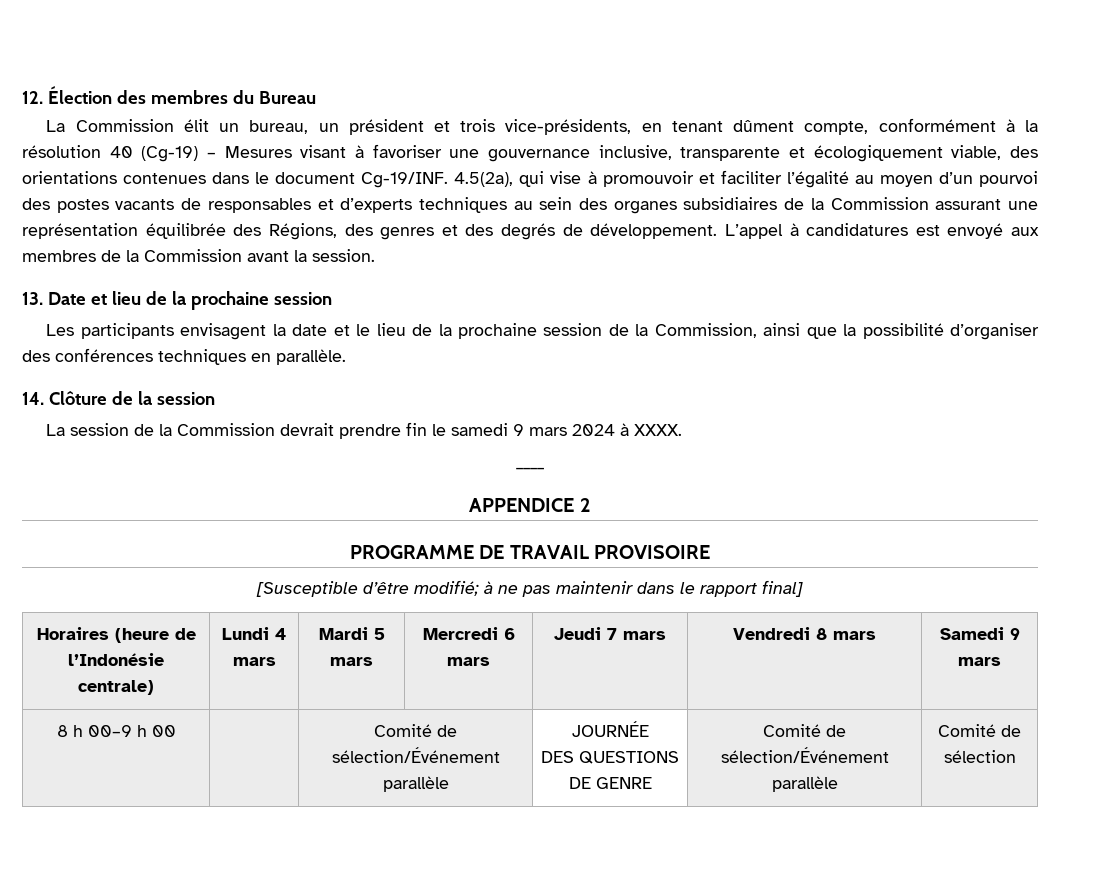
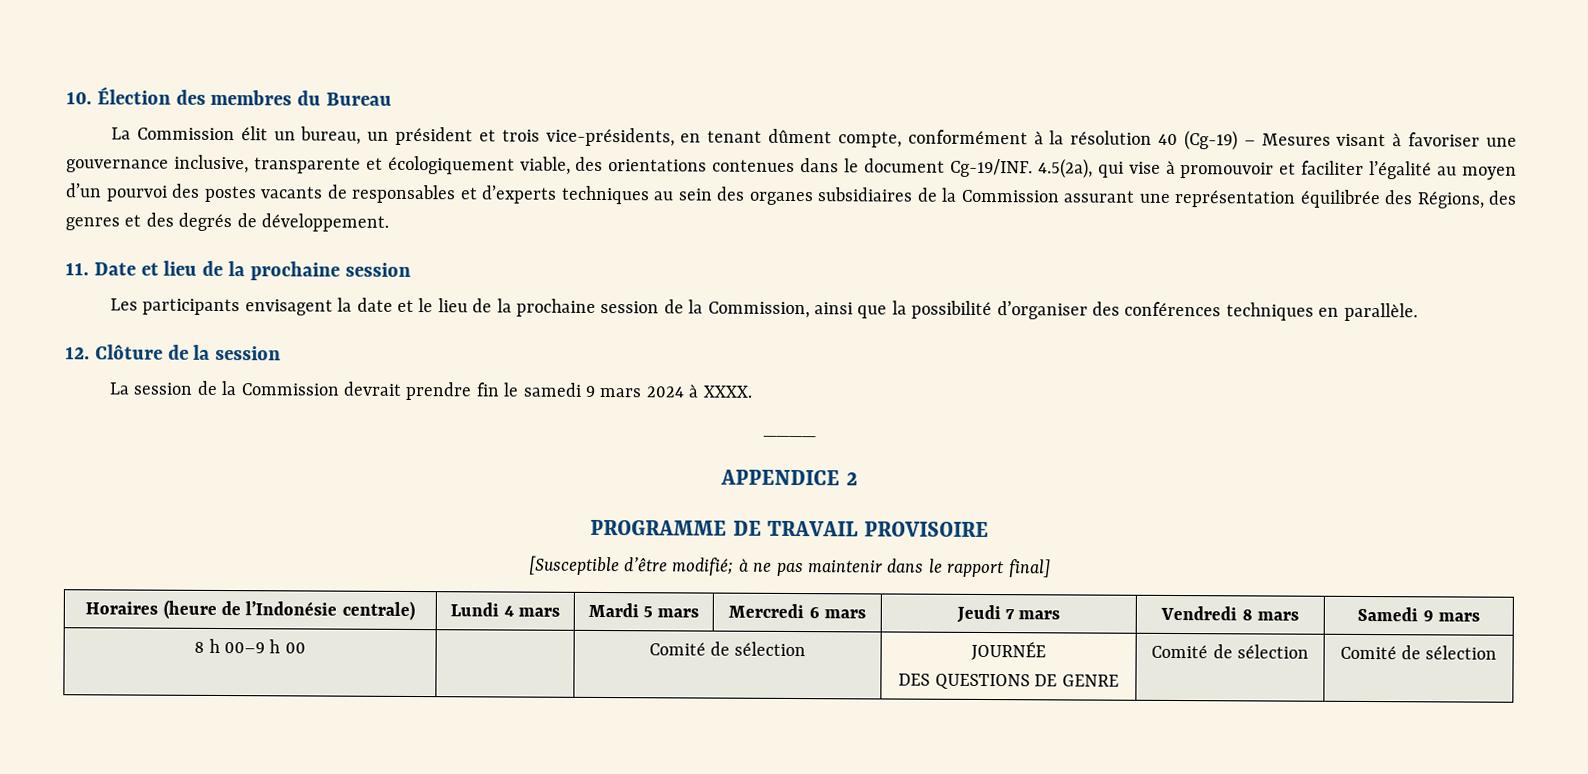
[22,91,43,104] 12. -> [66,91,92,105] 10.
[724,223,1039,239] [22,249,375,262] [22,292,43,305] L’appel à candidatures est envoyé aux membres de la Commission avant la session. // 13. -> [65,262,89,276] // 11.
[22,392,44,405] 14. -> [65,346,90,360] 12.
[331,747,500,763] [382,776,449,792] sélection/Événement parallèle -> [734,641,807,657] sélection
[720,747,889,763] [771,776,838,792] sélection/Événement parallèle -> [1236,644,1309,659] sélection

